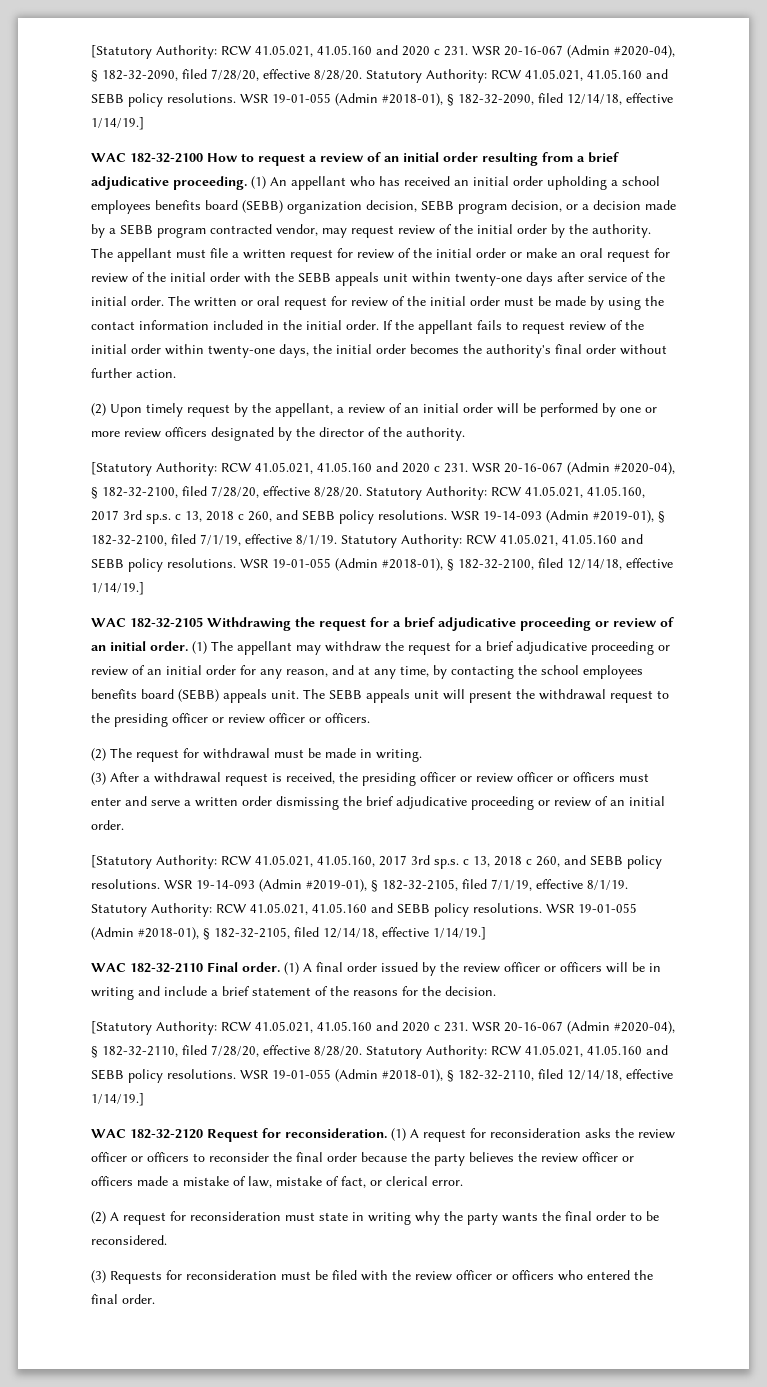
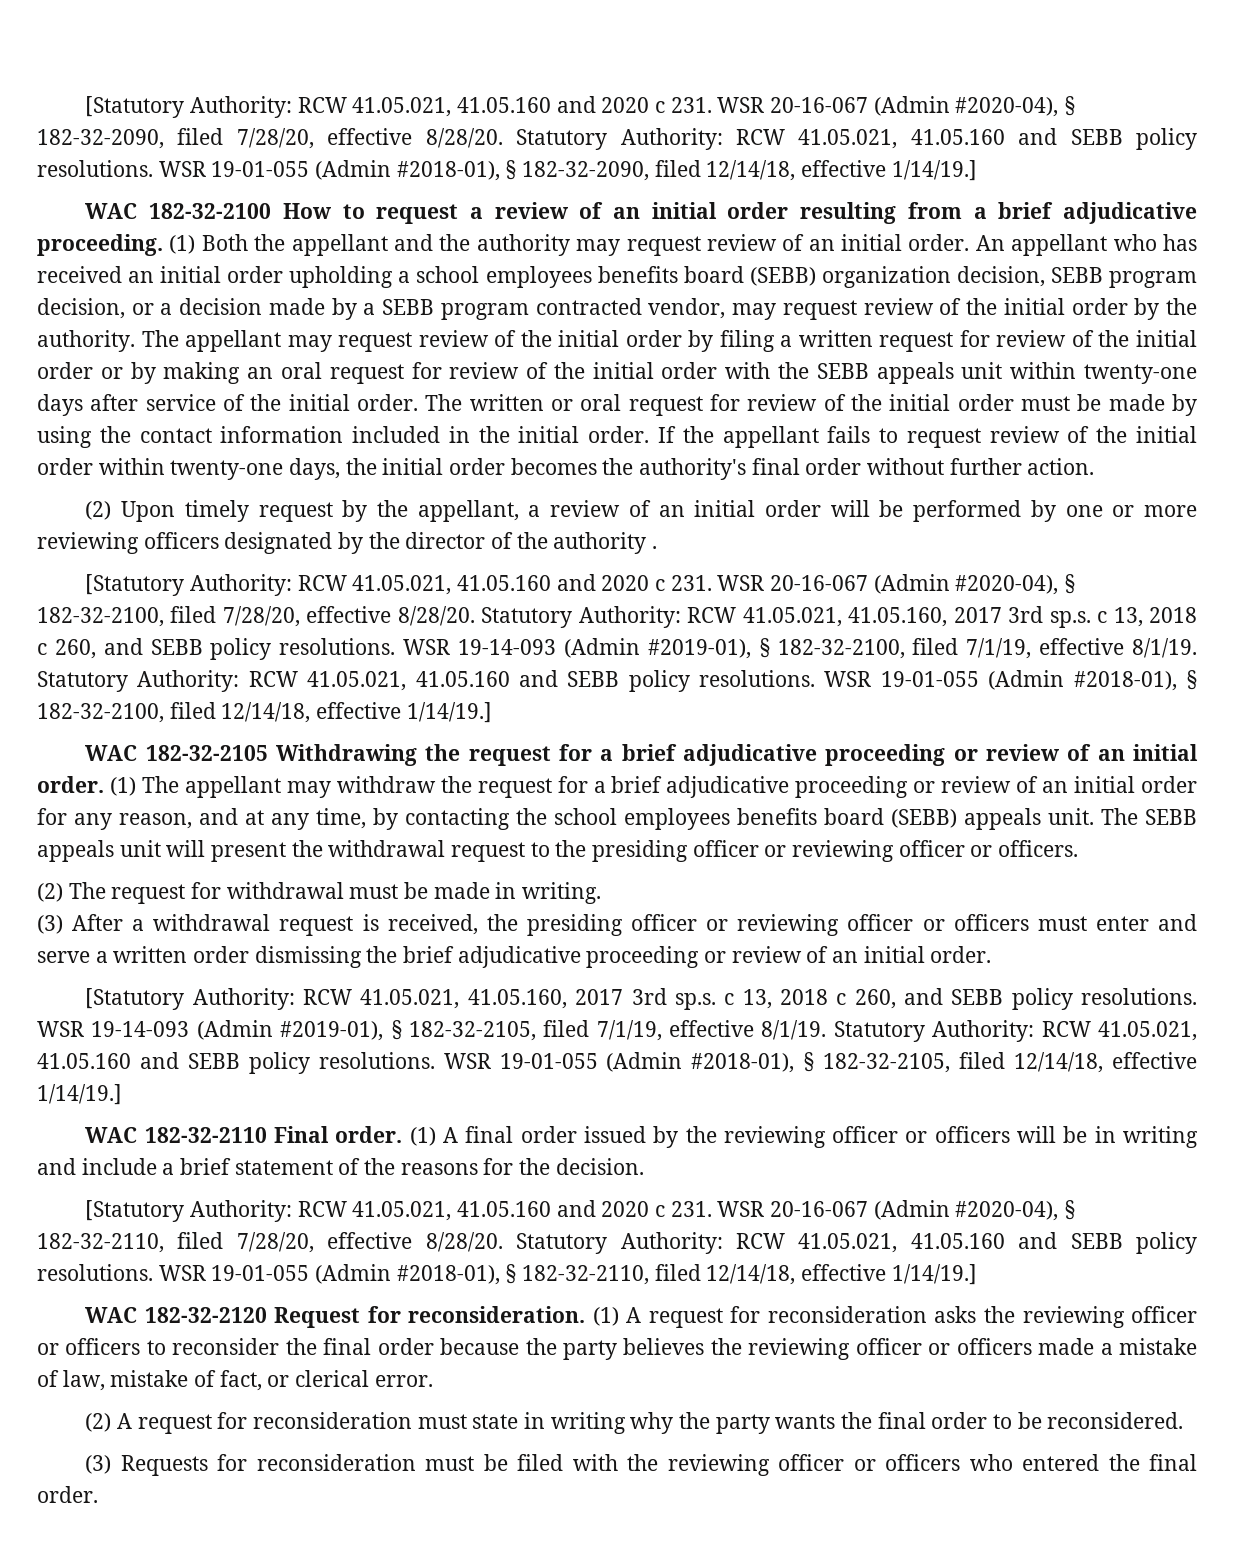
(266, 182) none -> [201,234,970,256] Both the appellant and the authority may request review of an initial order.
[176,248,228,258] must file -> [287,330,775,352] may request review of the initial order by filing
[526,248,557,258] make -> [130,362,241,384] by making
[124,428,161,438] review -> [37,532,139,554] reviewing
[406,427,465,441] authority. -> [553,532,658,554] authority .
[228,714,265,724] review -> [792,840,895,862] reviewing
[476,773,513,783] review -> [737,914,840,936] reviewing
[463,963,500,973] review -> [723,1126,826,1148] reviewing
[638,1129,675,1139] review -> [1022,1306,1125,1328] reviewing
[541,1153,578,1163] review -> [748,1338,851,1360] reviewing
[415,1271,452,1281] review -> [667,1454,770,1476] reviewing

